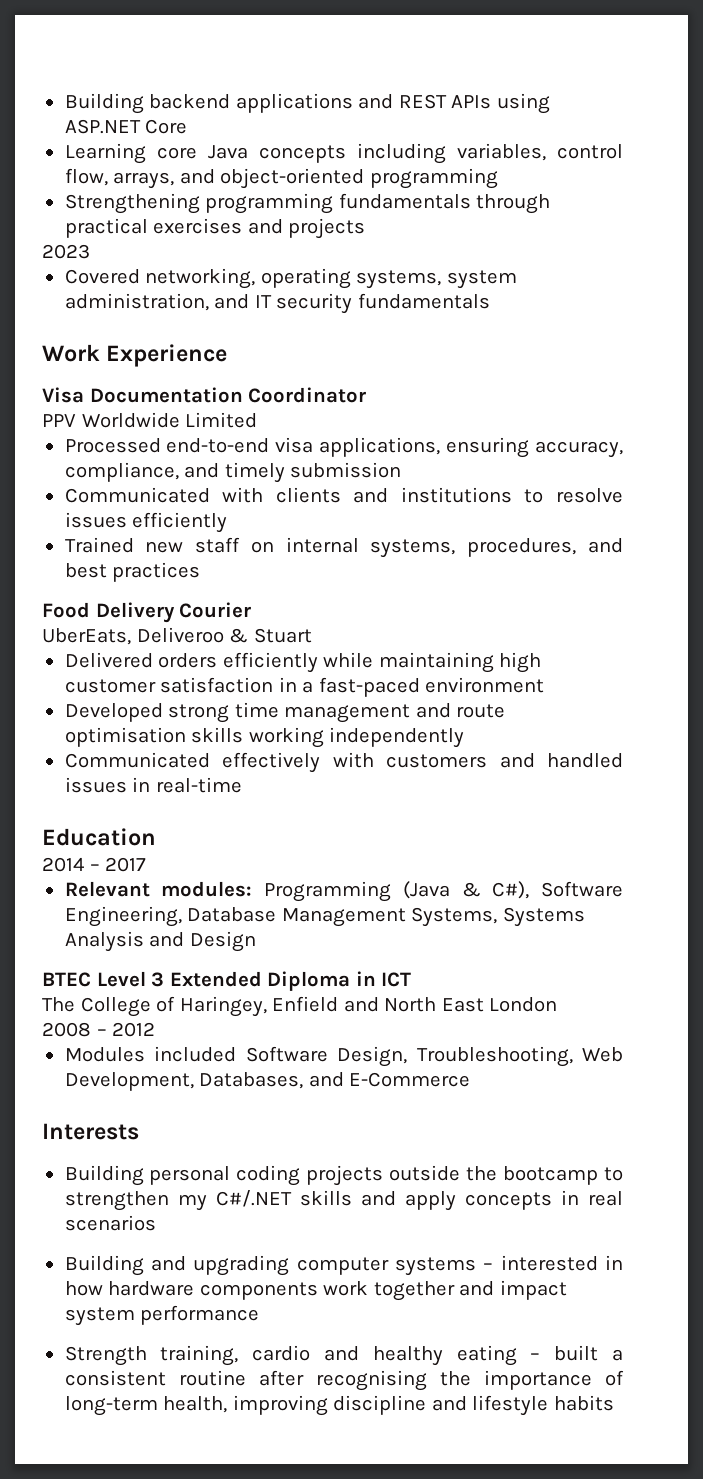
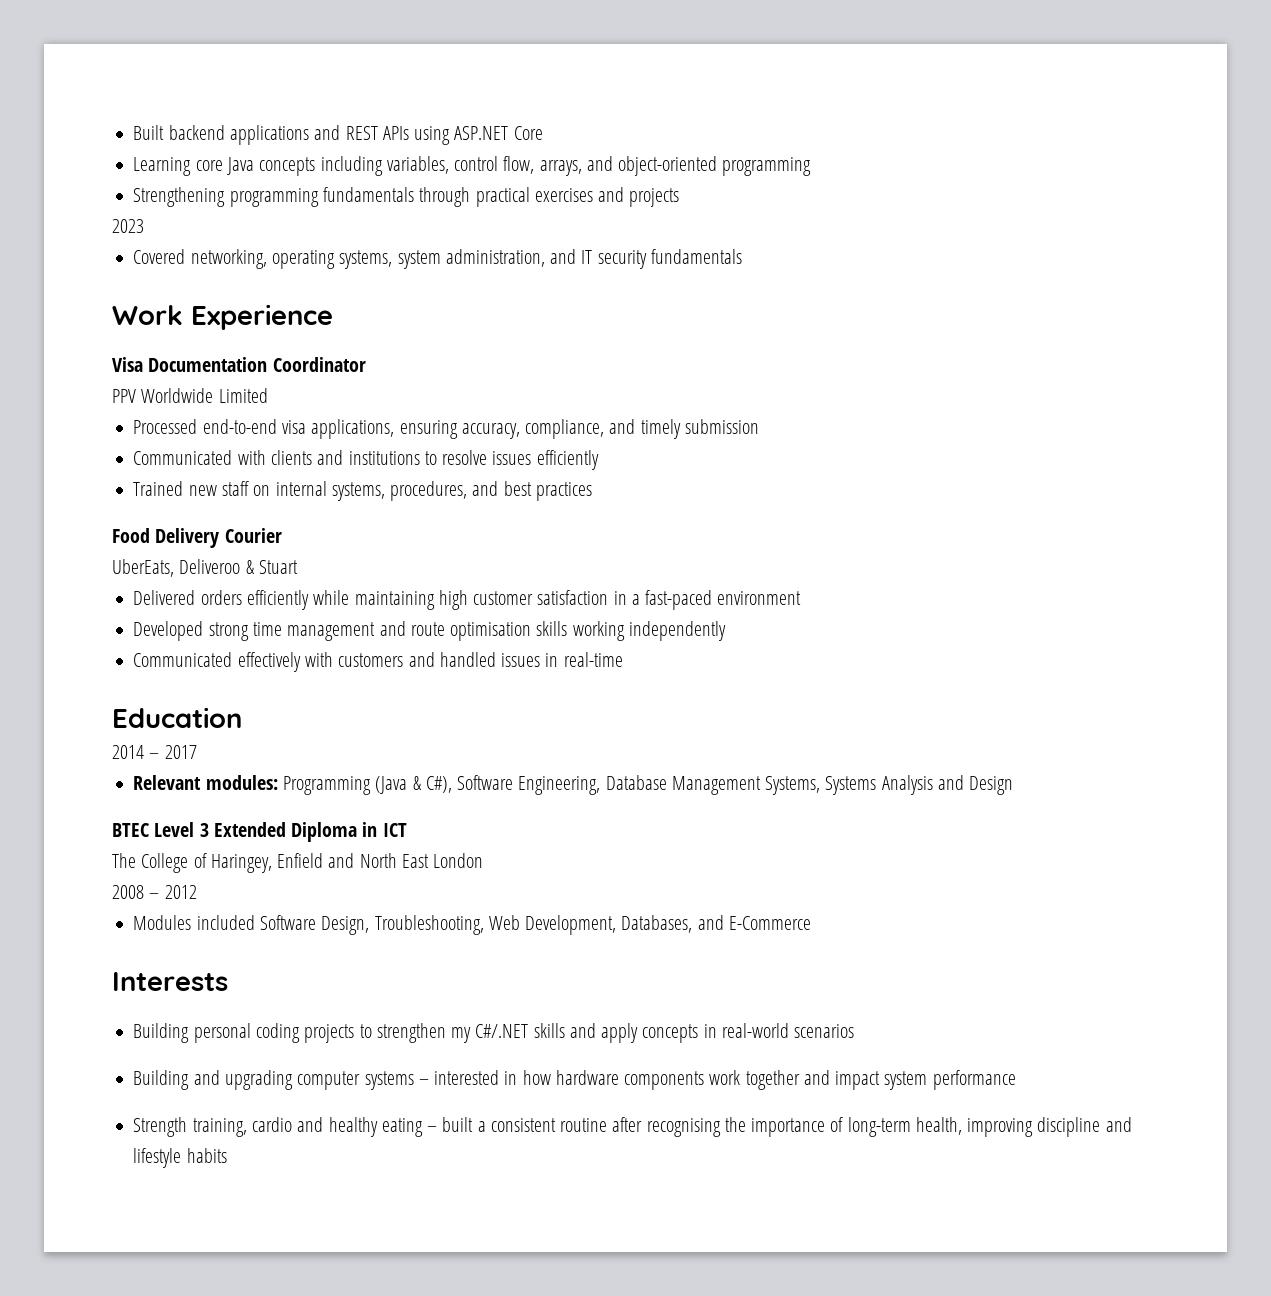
[64,93,144,114] Building -> [133,125,165,140] Built
[389,1165,599,1185] outside the bootcamp -> (355, 1033) none
[588,1191,624,1206] real -> [721,1023,789,1038] real-world

